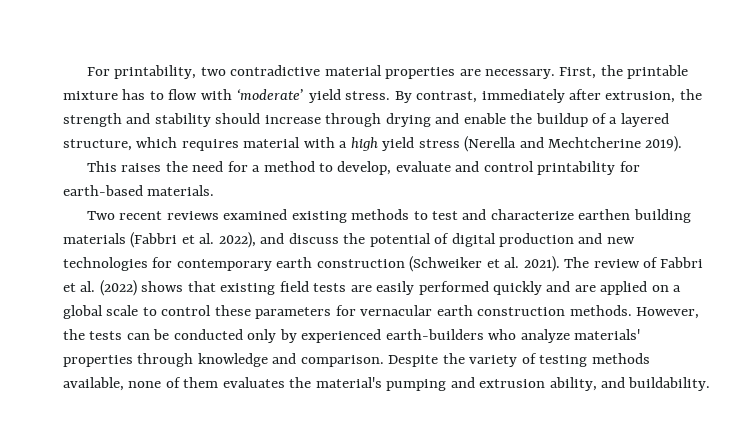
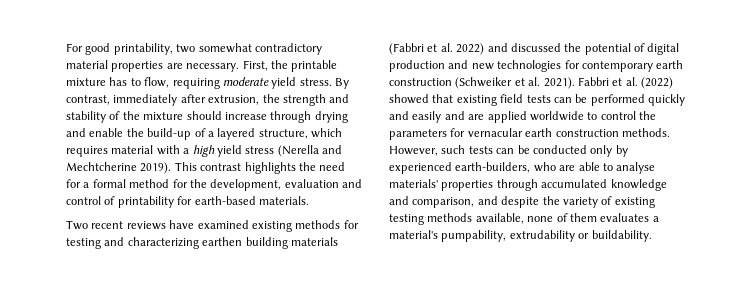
(110, 71) none -> [85,43,111,55] good
[230,65,321,76] contradictive -> [198,43,322,55] somewhat contradictory
[168,89,305,100] flow with ‘moderate’ -> [144,77,269,89] flow, requiring moderate
(211, 120) none -> [109,111,184,120] of the mixture
[535,113,588,127] buildup -> [147,128,192,140] build-up
[86,161,162,172] // This raises -> [174,162,296,174] This contrast highlights
[263,161,451,175] method to develop, evaluate -> [92,179,339,191] formal method for the development, evaluation
(534, 166) none -> [104,196,116,205] of
(219, 215) none -> [169,220,195,229] have
[413,209,574,220] to test and characterize -> [343,220,359,229] [66,237,199,249] for testing and characterizing
[218,232,339,248] 2022), and discuss -> [456,43,561,55] 2022) and discussed
[564,257,659,268] The review of -> (575, 83) none
[141,281,184,292] shows -> [389,94,429,104] showed
[350,281,415,295] are easily -> [553,94,588,103] can be
[574,281,682,295] [63,305,139,319] are applied on a global scale -> [412,111,584,123] easily and are applied worldwide
[214,305,251,316] these -> [639,111,656,120] the
[63,329,85,340] the -> [441,145,466,154] such
[385,329,570,343] earth-builders who analyze -> [455,162,656,174] earth-builders, who are able to analyse
(194, 360) none -> [541,179,608,188] accumulated
[300,355,439,367] comparison. Despite -> [412,196,540,208] comparison, and despite
(537, 358) none -> [614,197,655,208] existing
[289,377,626,391] the material's pumping and extrusion ability, and -> [652,216,659,222] [389,230,590,242] a material's pumpability, extrudability or

